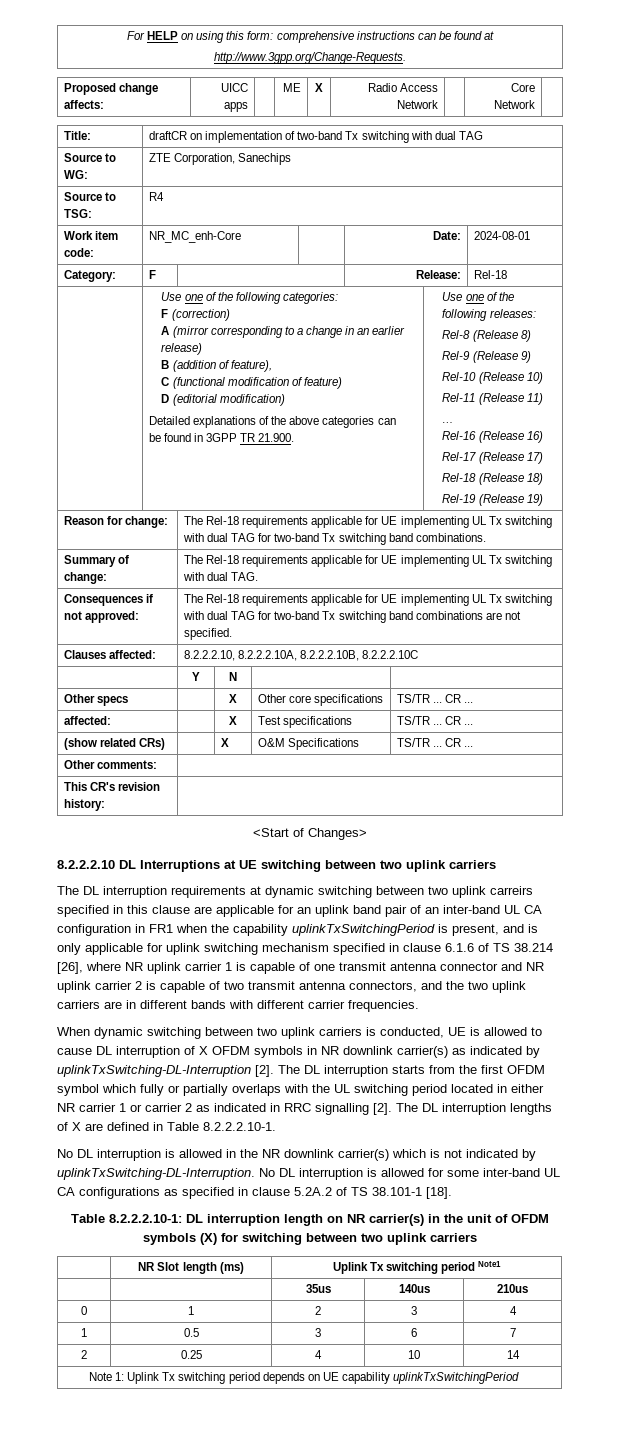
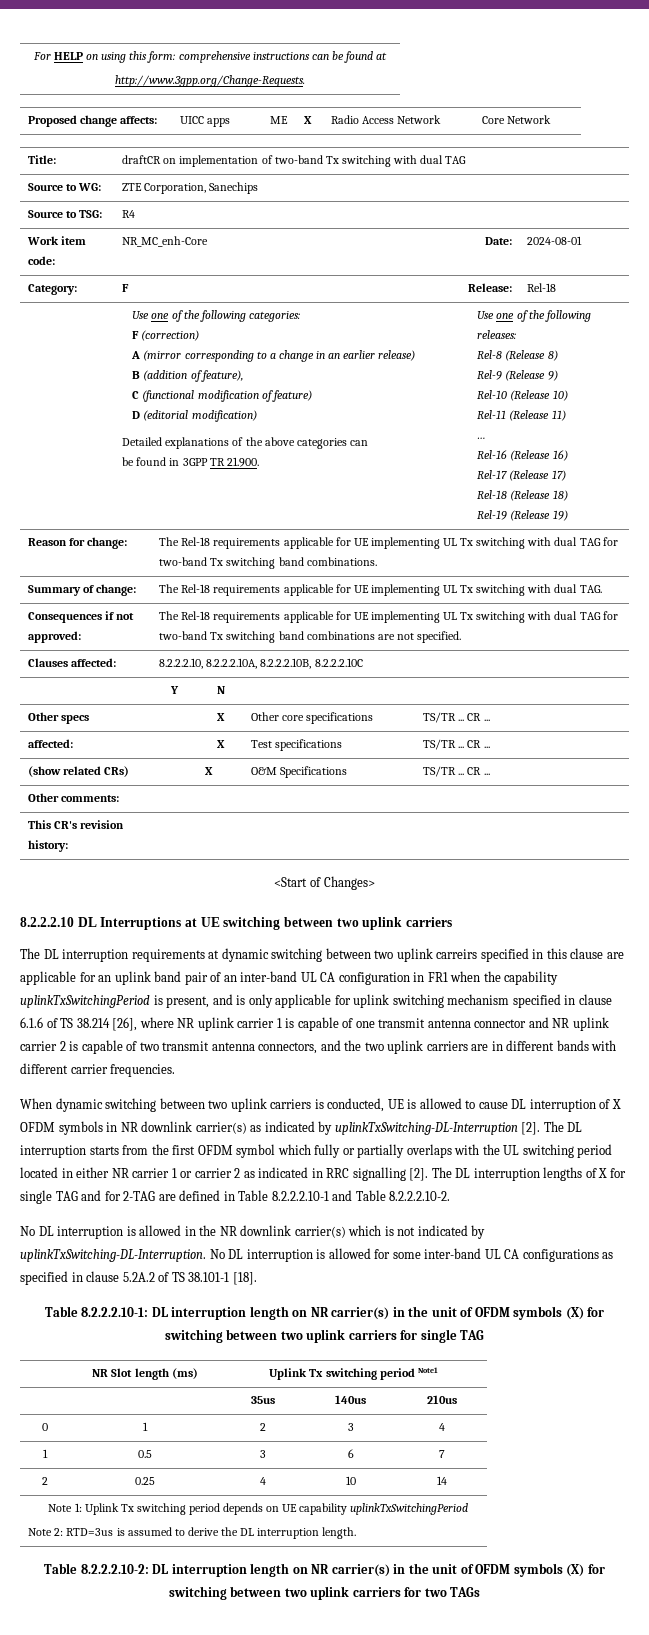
[85,1122,276,1131] are defined in Table 8.2.2.2.10-1. -> [609,1168,626,1178] [20,1190,451,1204] for single TAG and for 2-TAG are defined in Table 8.2.2.2.10-1 and Table 8.2.2.2.10-2.
(477, 1237) none -> [400,1329,485,1343] for single TAG
(520, 1378) none -> [28,1527,357,1539] [44,1563,605,1577] [168,1586,481,1600] // Note 2: RTD=3us is assumed to derive the DL interruption length. // Table 8.2.2.2.10-2: DL interruption length on NR carrier(s) in the unit of OFDM symbols (X) for switching between two uplink carriers for two TAGs

